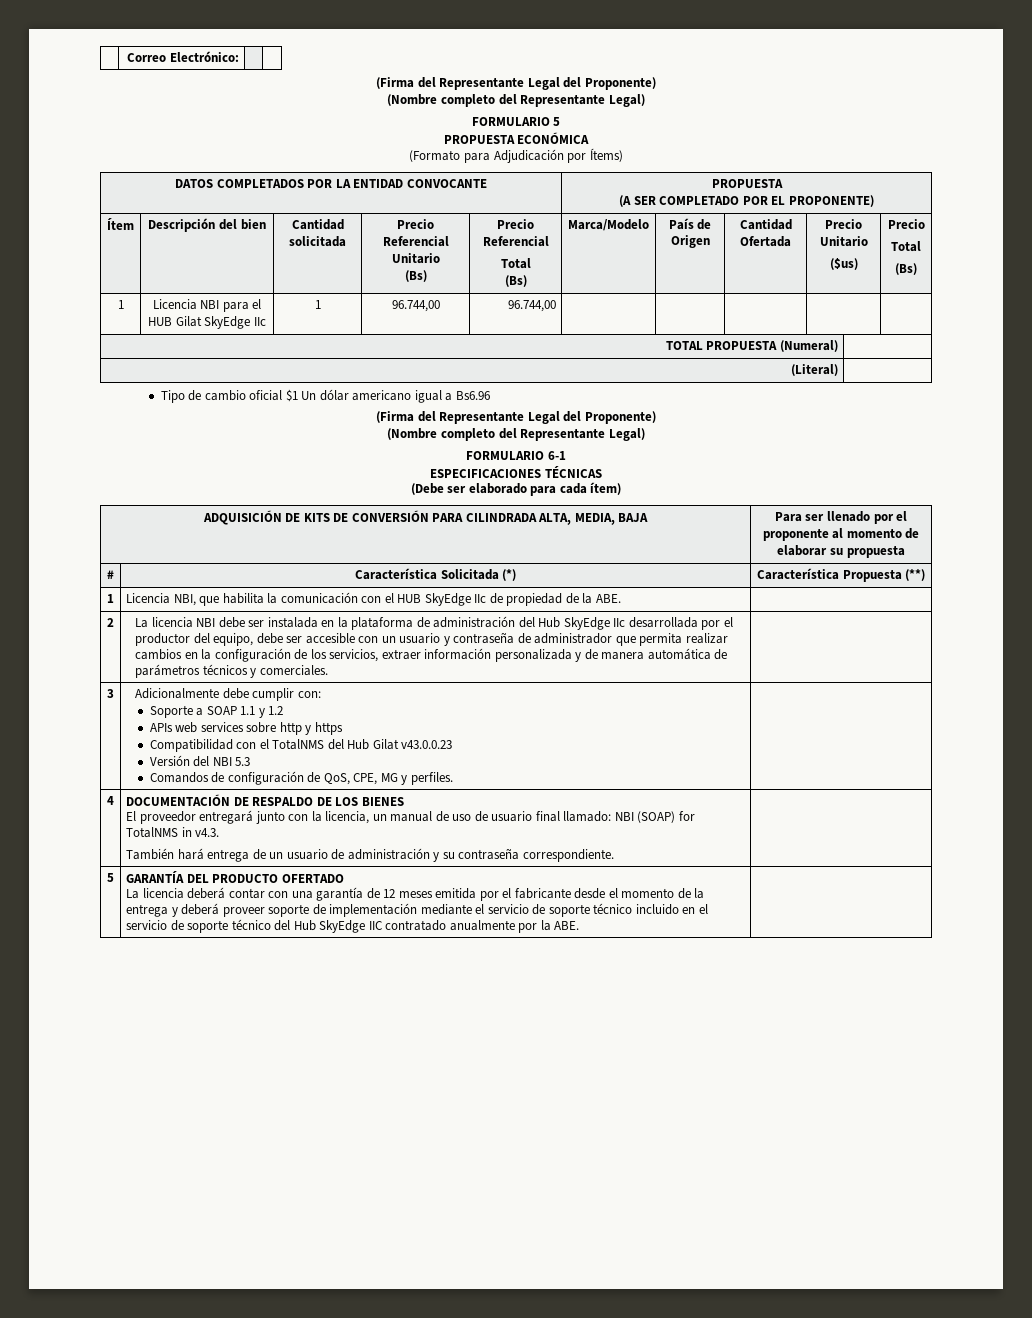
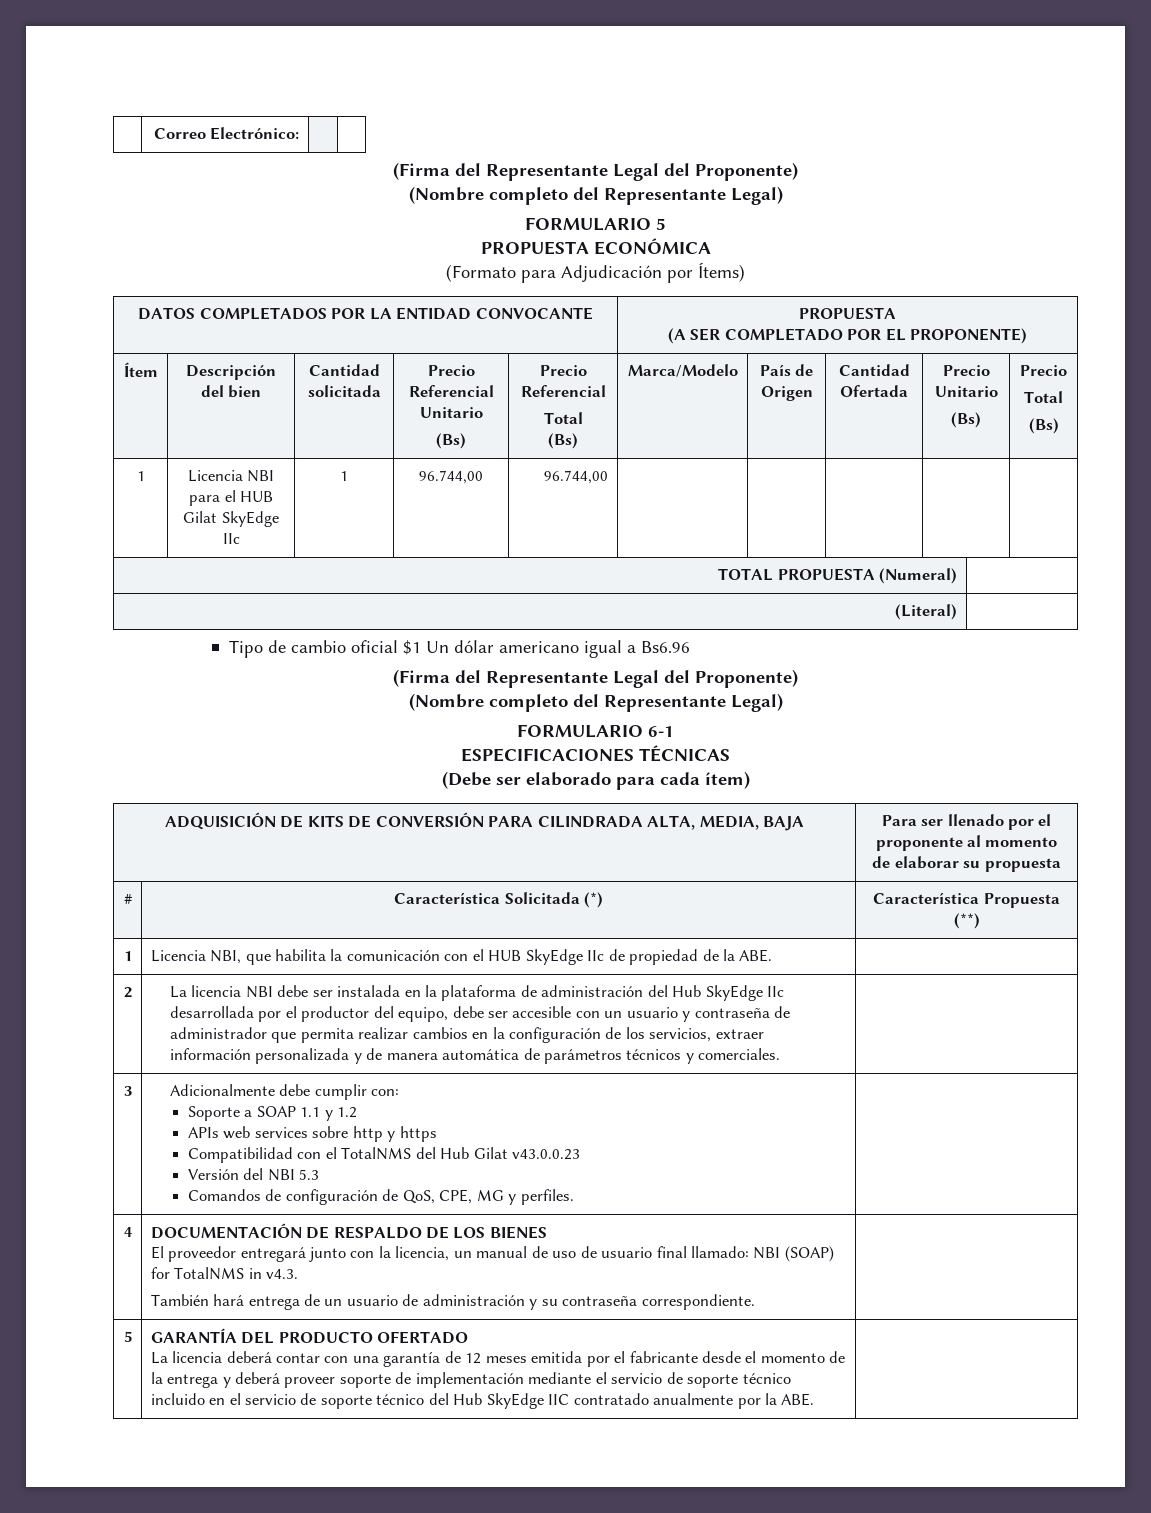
[829,258,858,270] ($us) -> [951,412,981,428] (Bs)

